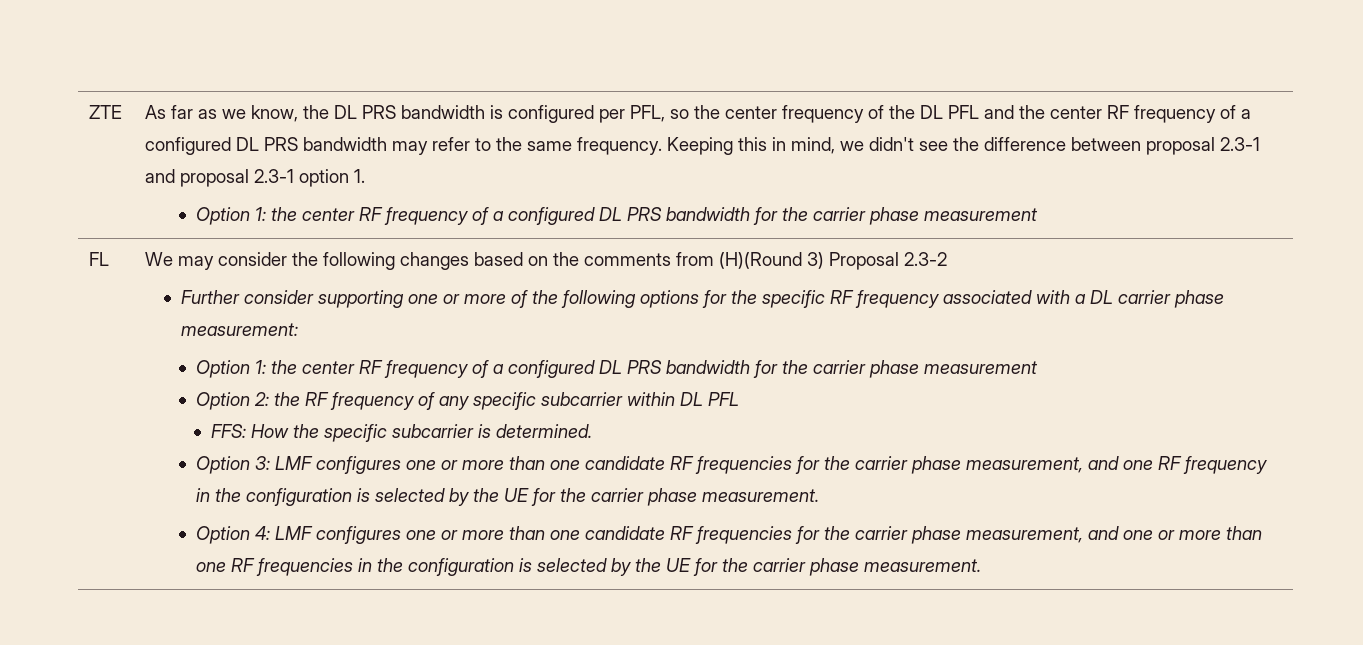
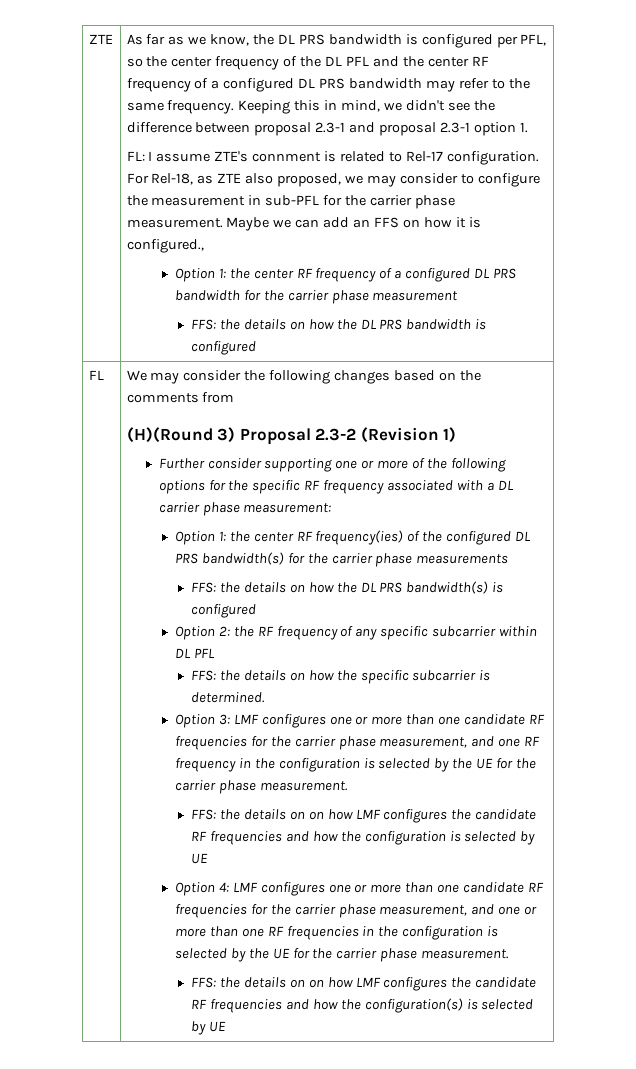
(366, 176) none -> [126,151,539,165] [126,173,540,187] [126,195,455,209] [126,217,481,231] [126,239,204,253] // FL: I assume ZTE's connment is related to Rel-17 configuration. For Rel-18, as ZTE also proposed, we may consider to configure the measurement in sub-PFL for the carrier phase measurement. Maybe we can add an FFS on how it is configured.,
(1038, 214) none -> [191,319,487,330] [191,341,257,355] // FFS: the details on how the DL PRS bandwidth is configured
(715, 259) none -> (235, 397) //
(948, 259) none -> [360,427,457,443] (Revision 1)
[383,360,1038,378] frequency of a configured DL PRS bandwidth for the carrier phase measurement -> [315,530,532,545] [174,552,509,567] [191,581,504,594] [191,604,257,618] frequency(ies) of the configured DL PRS bandwidth(s) for the carrier phase measurements // FFS: the details on how the DL PRS bandwidth(s) is configured
[250,424,289,438] How -> [219,670,334,681] the details on how
(819, 495) none -> [191,809,537,823] [191,831,536,845] [191,853,209,864] // FFS: the details on on how LMF configures the candidate RF frequencies and how the configuration is selected by UE
(981, 565) none -> [191,977,537,991] [191,998,534,1013] [191,1021,226,1035] // FFS: the details on on how LMF configures the candidate RF frequencies and how the configuration(s) is selected by UE

